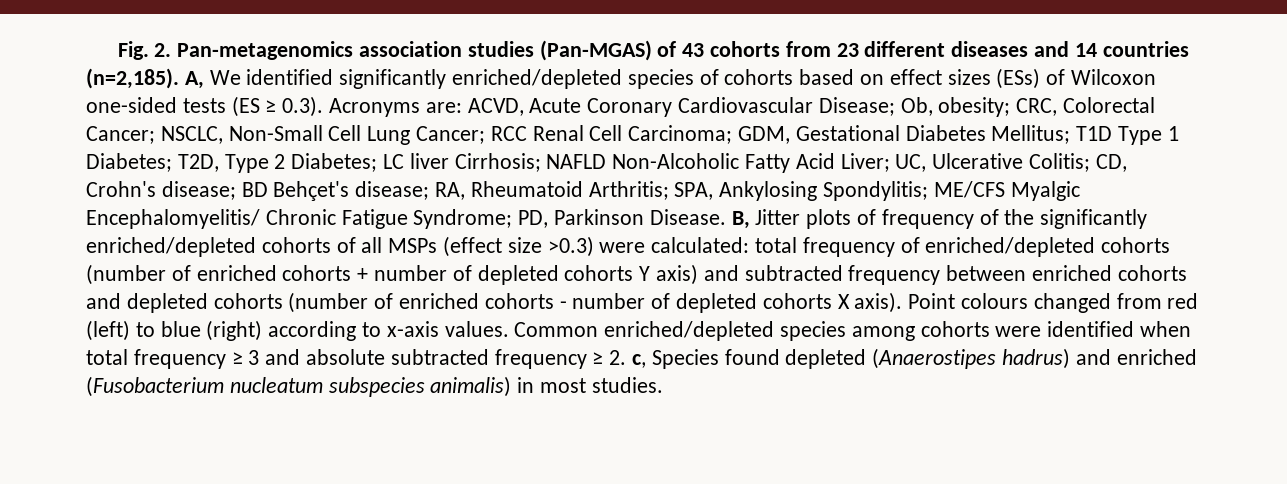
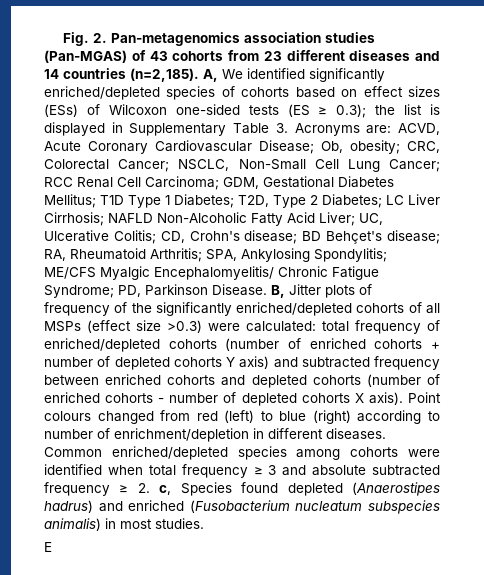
[282,96,324,117] 0.3). -> [336,104,440,118] [44,122,288,136] 0.3); the list is displayed in Supplementary Table 3.
[409,153,449,169] liver -> [408,194,440,205] Liver
[386,321,509,337] x-axis values. -> [44,428,386,442] number of enrichment/depletion in different diseases.
(663, 385) none -> [44,542,52,552] // E

